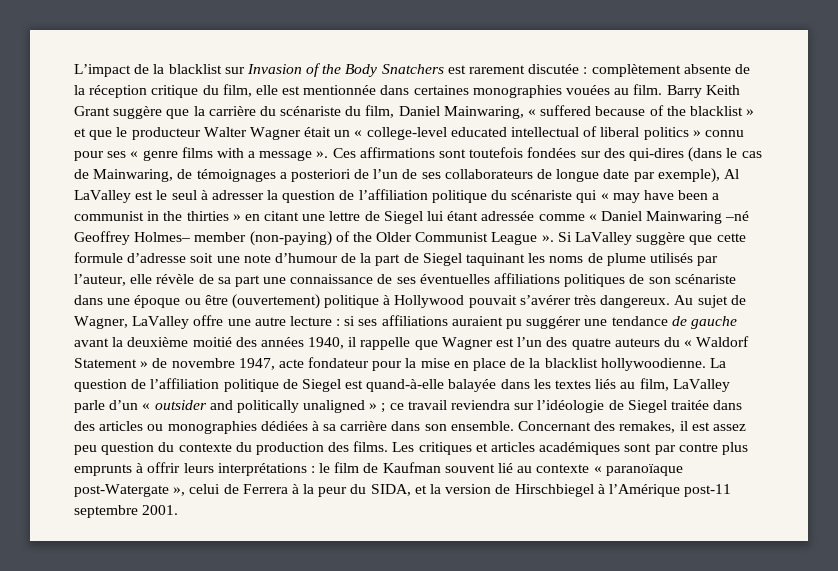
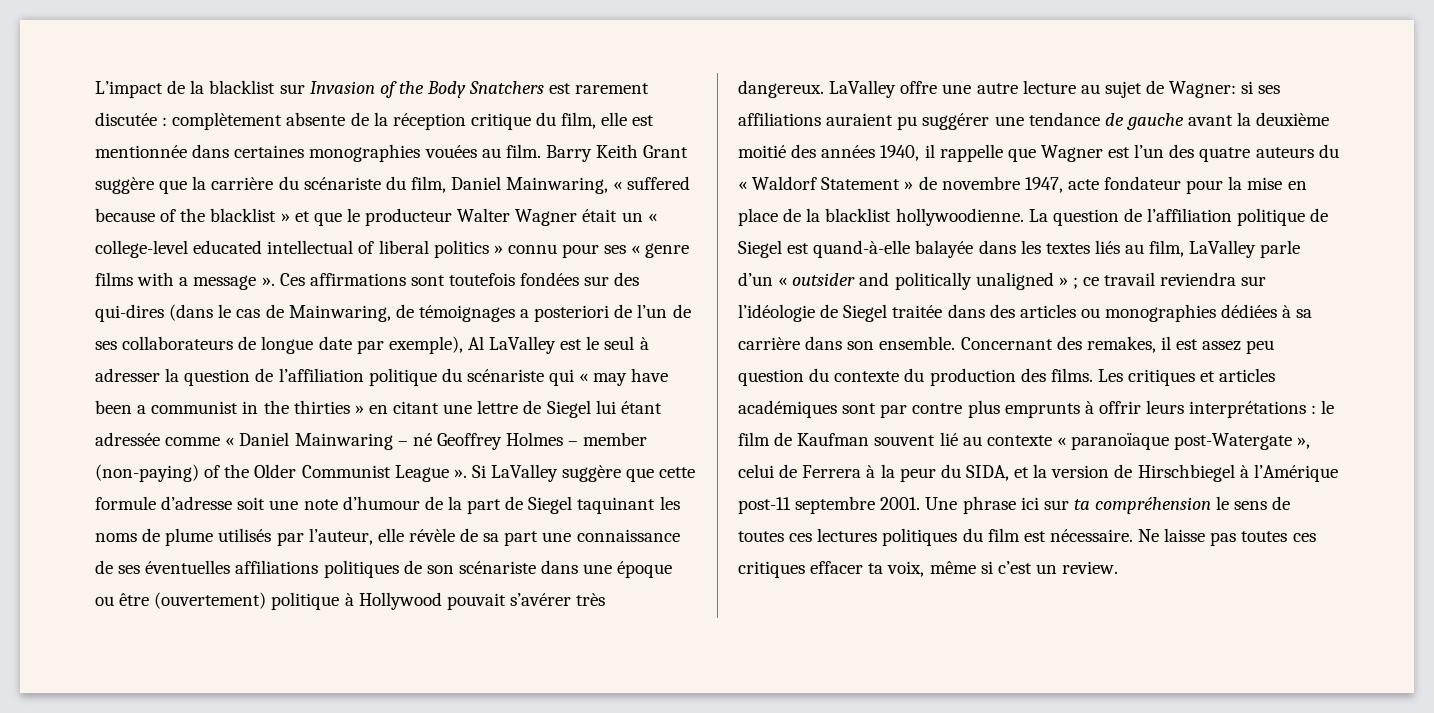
[725,211,750,221] [74,231,191,245] –né Geoffrey Holmes– -> [397,432,579,450] – né Geoffrey Holmes –
[674,295,746,308] [74,316,128,329] Au sujet de Wagner, -> (824, 89) none
[336,319,341,326] : -> [1080,80,1237,98] au sujet de Wagner:
(179, 510) none -> [925,496,1291,514] [738,528,1316,546] [738,561,1119,578] Une phrase ici sur ta compréhension le sens de toutes ces lectures politiques du film est nécessaire. Ne laisse pas toutes ces critiques effacer ta voix, même si c’est un review.

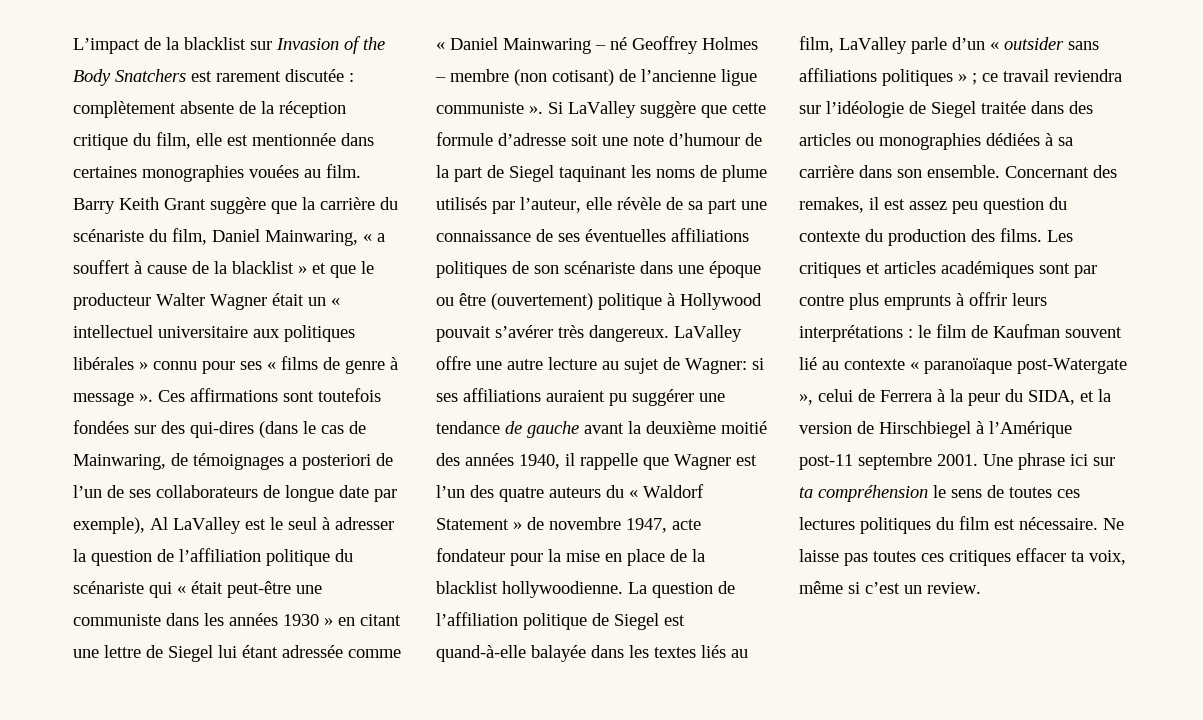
[627,176,691,190] [95,208,206,222] suffered because of the -> [377,233,385,242] [73,260,227,274] a souffert à cause de la
[95,240,489,258] college-level educated intellectual of liberal politics -> [73,325,355,342] [73,357,134,370] intellectuel universitaire aux politiques libérales
[645,243,690,258] [95,272,189,286] genre films with a -> [281,356,398,374] films de genre à
[593,368,669,386] [95,400,350,414] may have been a communist in the thirties -> [191,581,322,598] [73,613,319,626] était peut-être une communiste dans les années 1930
[583,432,648,446] [95,464,449,482] member (non-paying) of the Older Communist League -> [450,69,757,86] [436,102,524,114] membre (non cotisant) de l’ancienne ligue communiste
[859,272,1054,290] and politically unaligned -> [1068,41,1099,50] [799,68,953,86] sans affiliations politiques

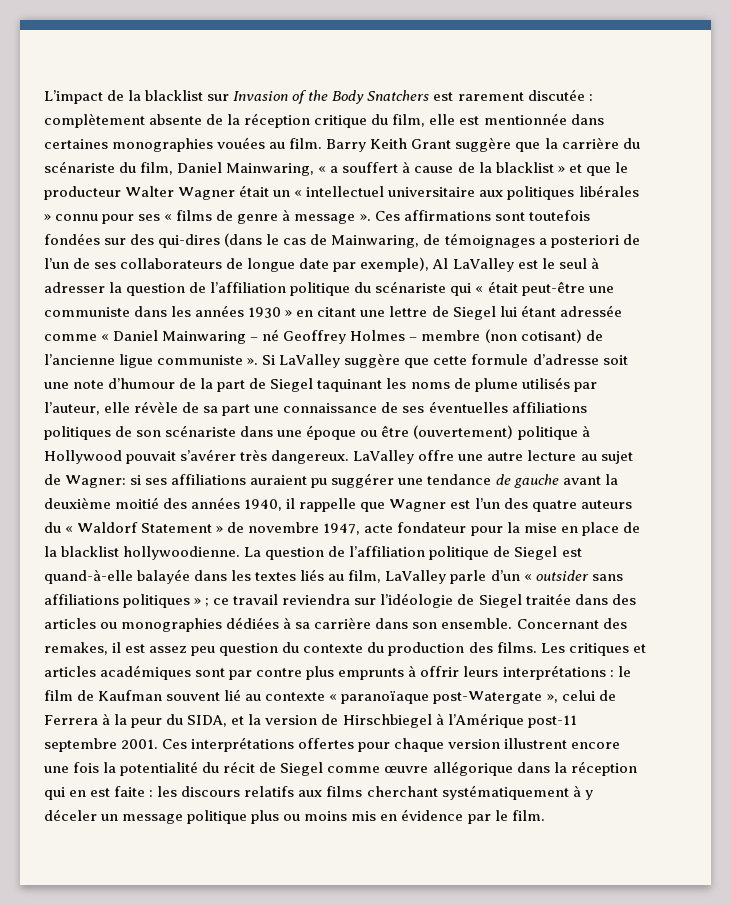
[983,453,1115,470] [799,485,1080,502] [799,516,1124,534] [799,548,1126,566] [799,581,981,594] Une phrase ici sur ta compréhension le sens de toutes ces lectures politiques du film est nécessaire. Ne laisse pas toutes ces critiques effacer ta voix, même si c’est un review. -> [162,737,621,752] [44,761,637,776] [44,785,593,800] [44,809,545,824] Ces interprétations offertes pour chaque version illustrent encore une fois la potentialité du récit de Siegel comme œuvre allégorique dans la réception qui en est faite : les discours relatifs aux films cherchant systématiquement à y déceler un message politique plus ou moins mis en évidence par le film.

